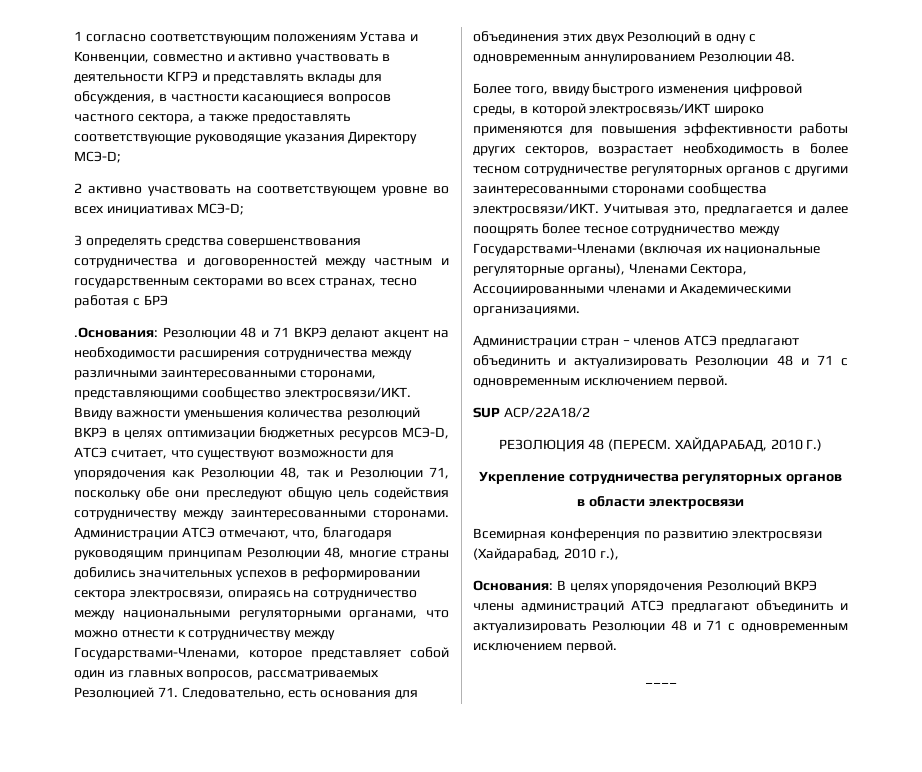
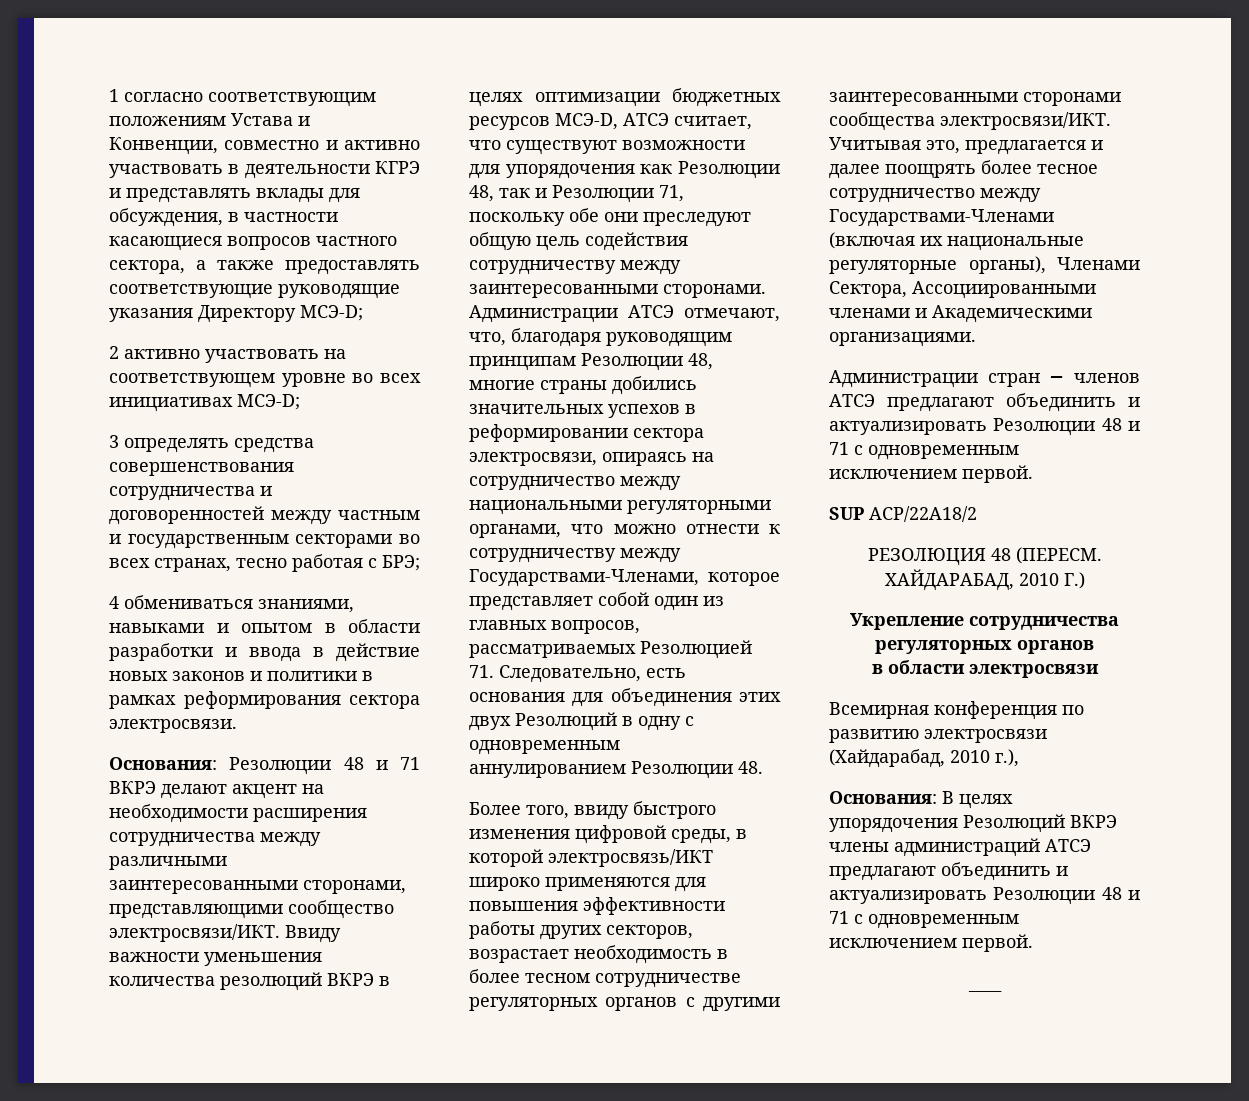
[143,295,168,306] [74,327,158,338] БРЭ // .Основания: -> [382,555,420,571] [109,595,354,613] [109,619,420,633] [109,643,420,662] [109,671,373,681] [109,691,420,709] [109,719,237,733] [109,757,217,770] БРЭ; // 4 обмениваться знаниями, навыками и опытом в области разработки и ввода в действие новых законов и политики в рамках реформирования сектора электросвязи. // Основания:

